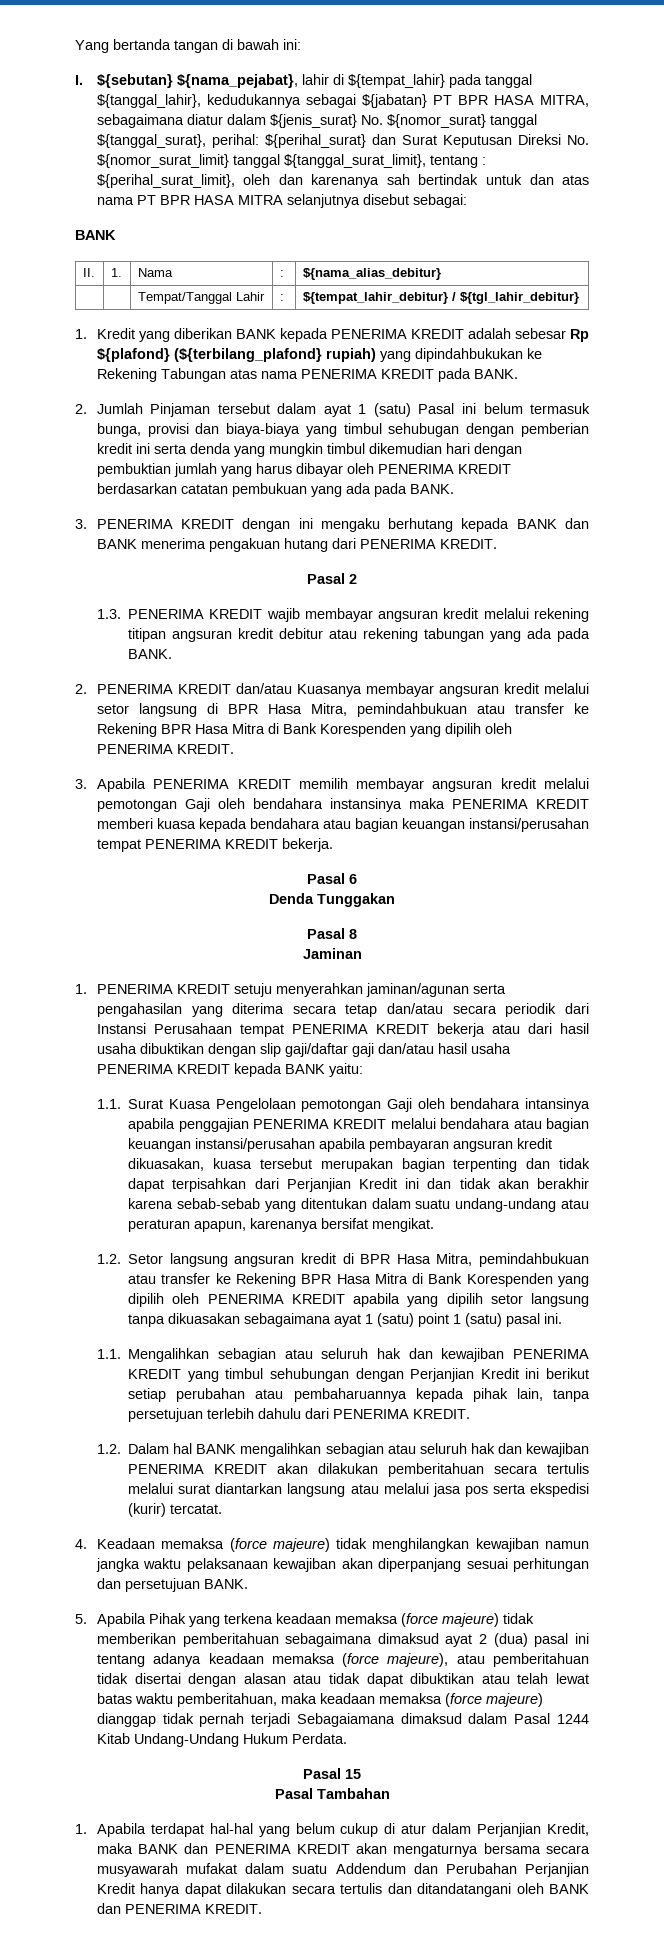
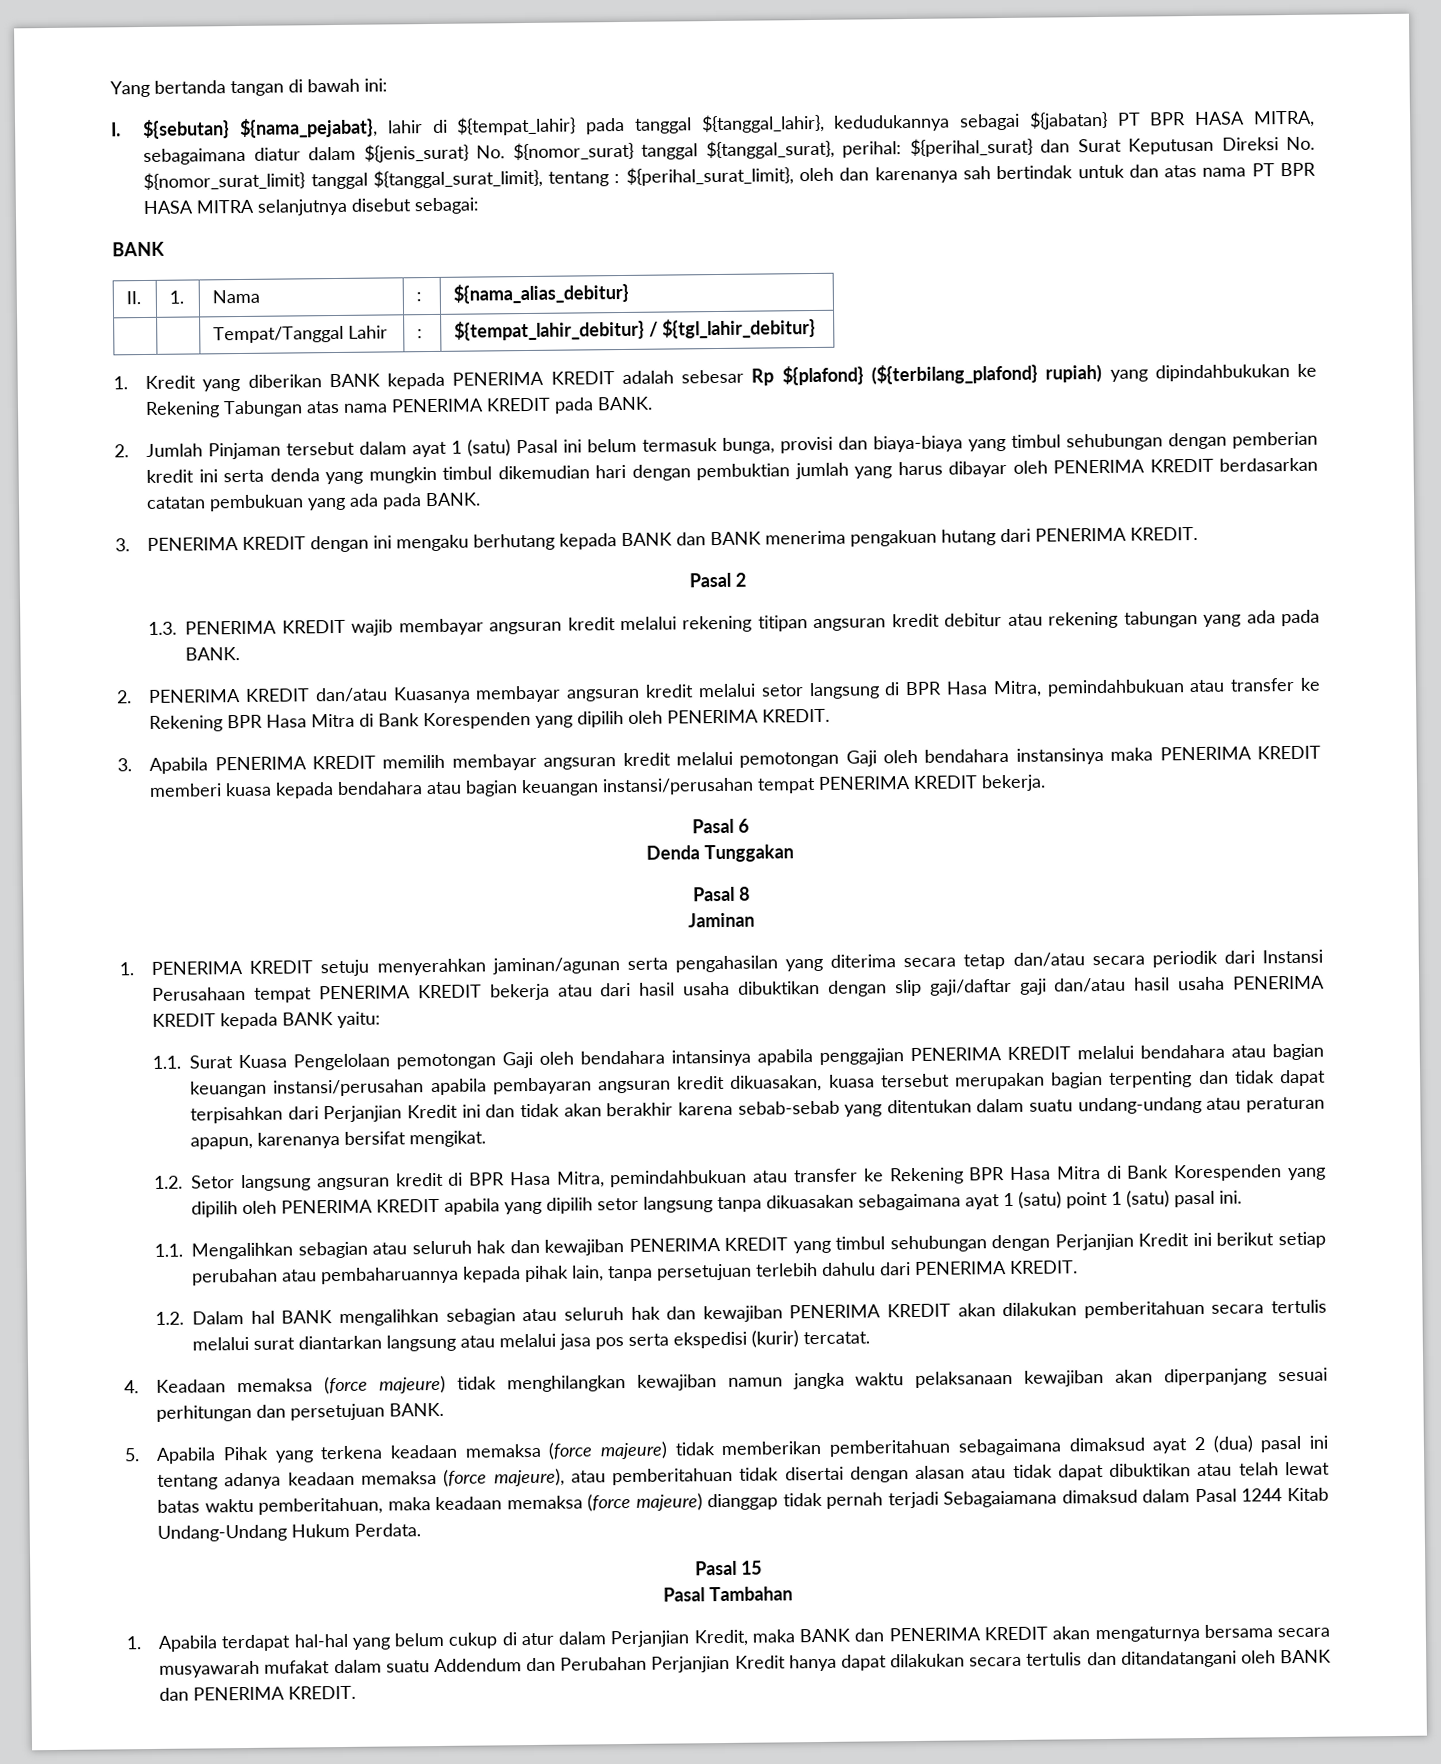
[388,423,460,437] sehubugan -> [1066,433,1164,451] sehubungan

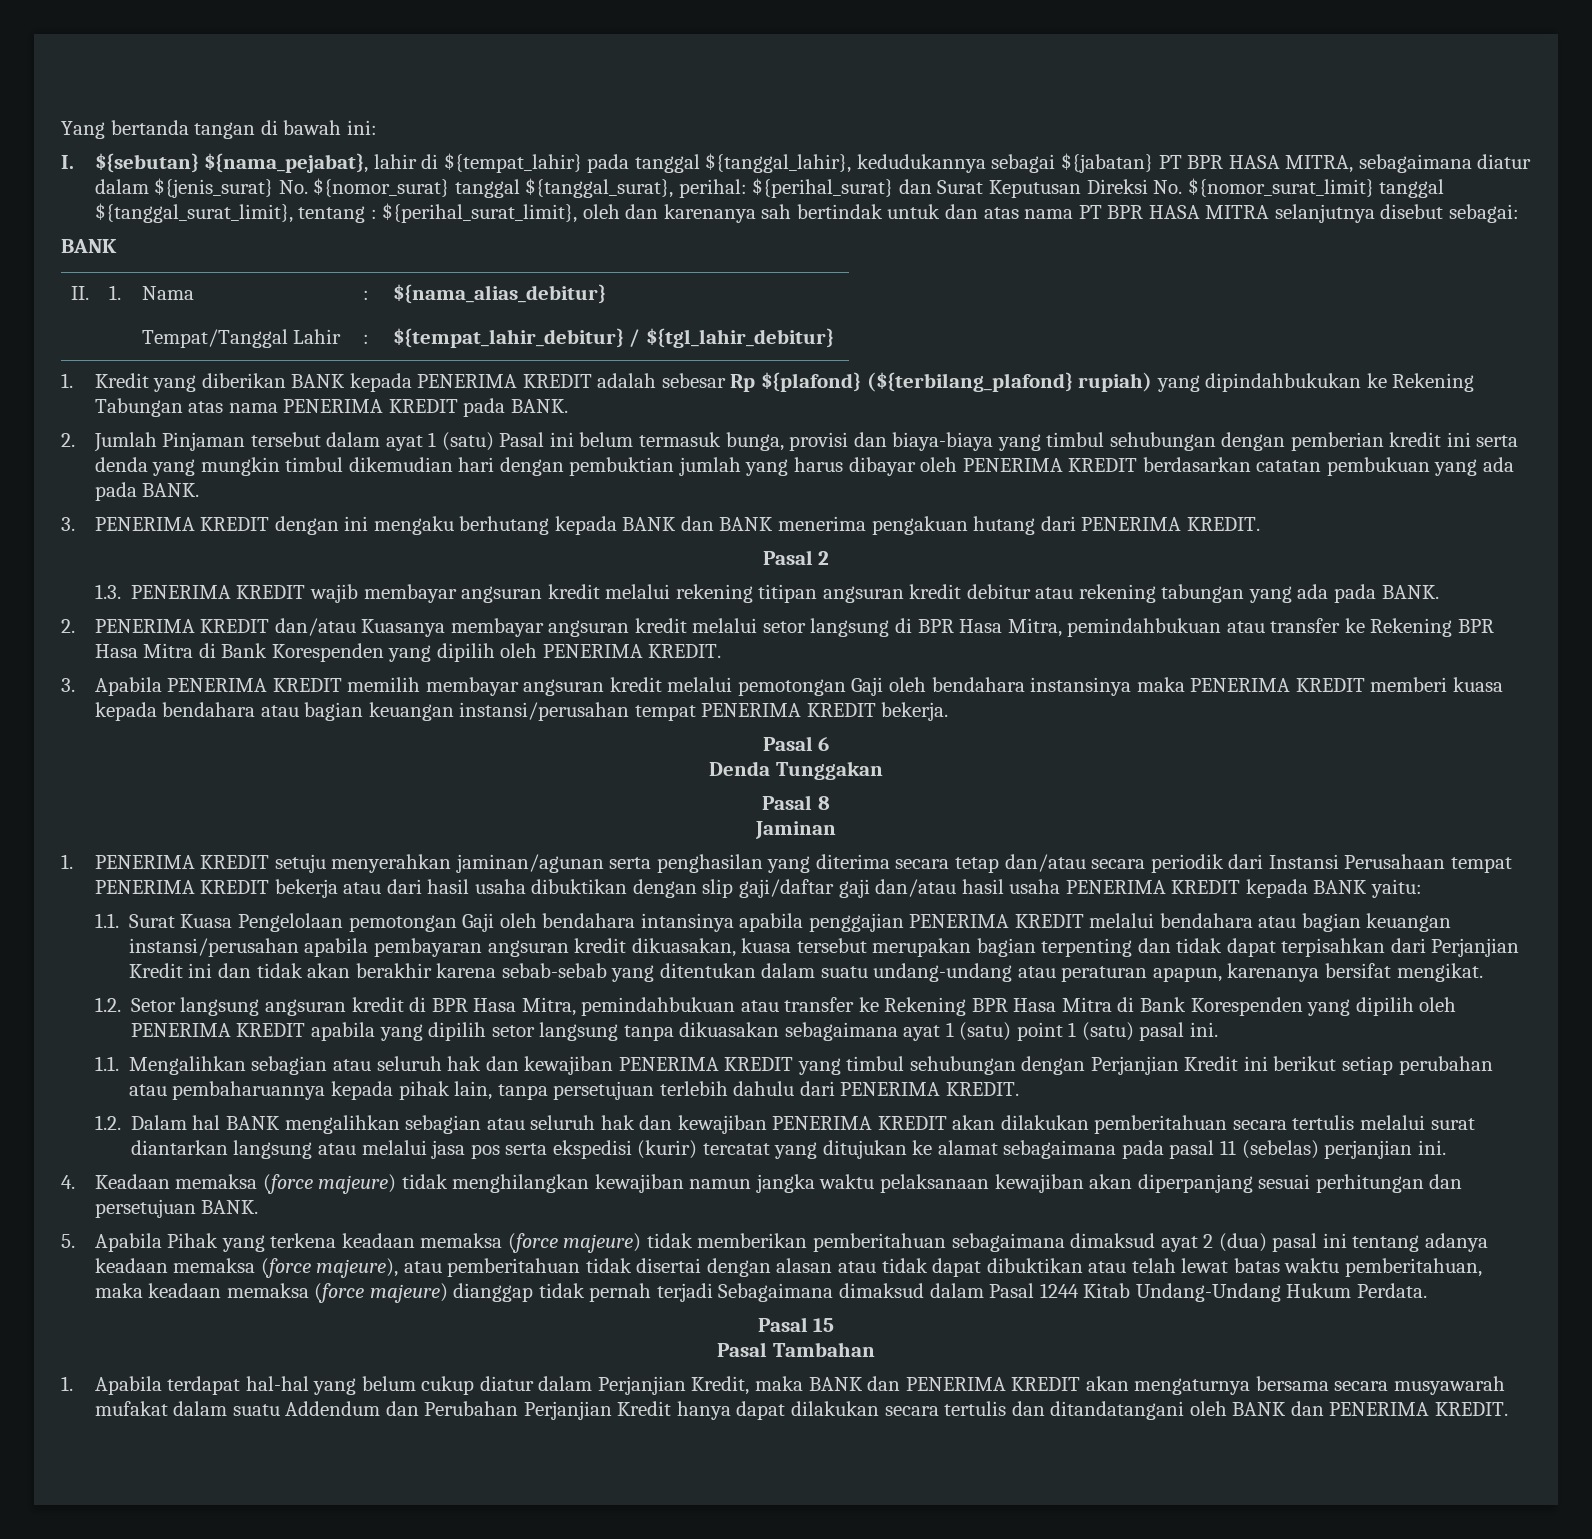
[674,955,778,973] pengahasilan -> [656,854,763,873] penghasilan
[803,1331,871,1345] tercatat. -> [702,1140,1446,1159] tercatat yang ditujukan ke alamat sebagaimana pada pasal 11 (sebelas) perjanjian ini.
[943,1490,1058,1508] Sebagaiamana -> [718,1283,834,1302] Sebagaimana
[501,1632,554,1646] di atur -> [479,1376,534,1391] diatur

